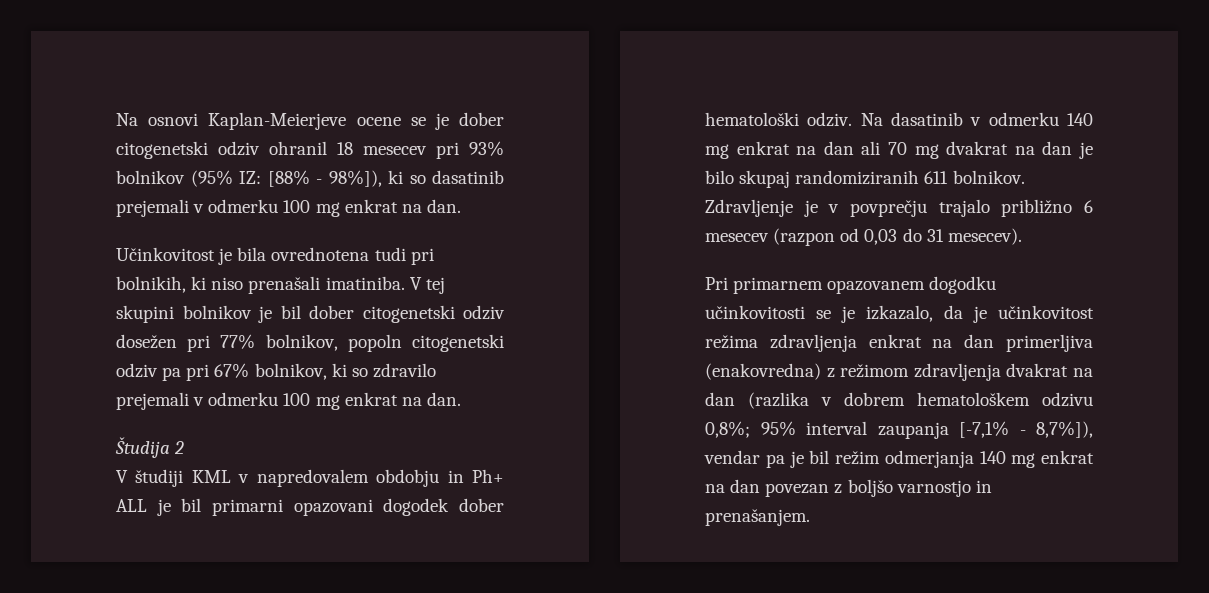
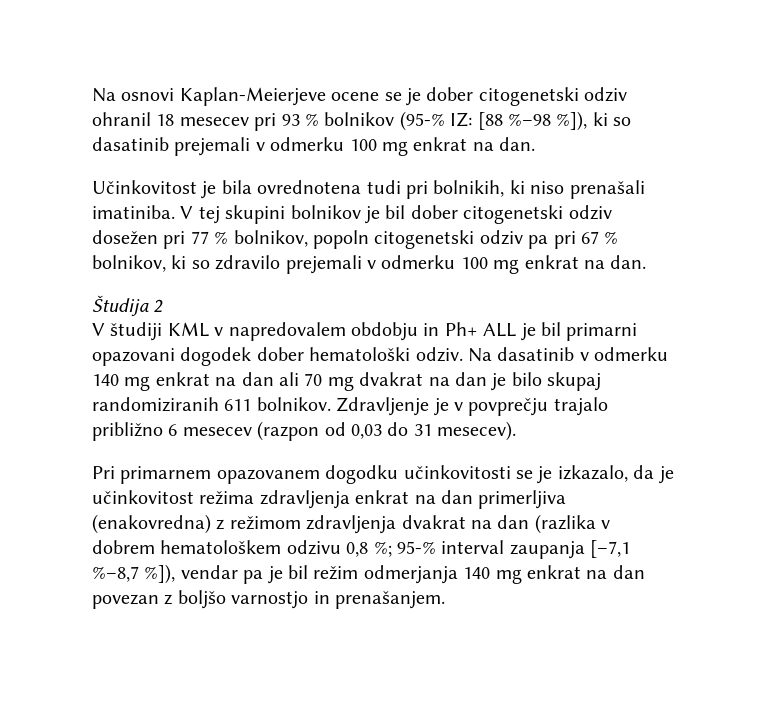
[469,141,504,156] [116,170,382,187] 93% bolnikov (95% IZ: [88% - 98%]), -> [281,111,588,131] 93 % bolnikov (95-% IZ: [88 %–98 %]),
[220,334,256,349] 77% -> [190,231,229,244] 77 %
[214,363,250,378] 67% -> [580,231,619,244] 67 %
[705,421,1093,439] 0,8%; 95% interval zaupanja [-7,1% - 8,7%]), -> [346,540,631,559] [92,564,176,584] 0,8 %; 95-% interval zaupanja [–7,1 %–8,7 %]),

